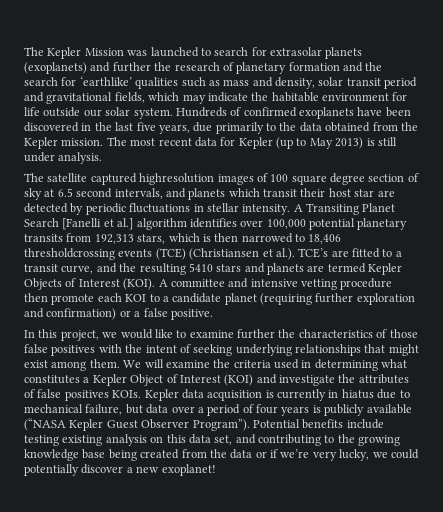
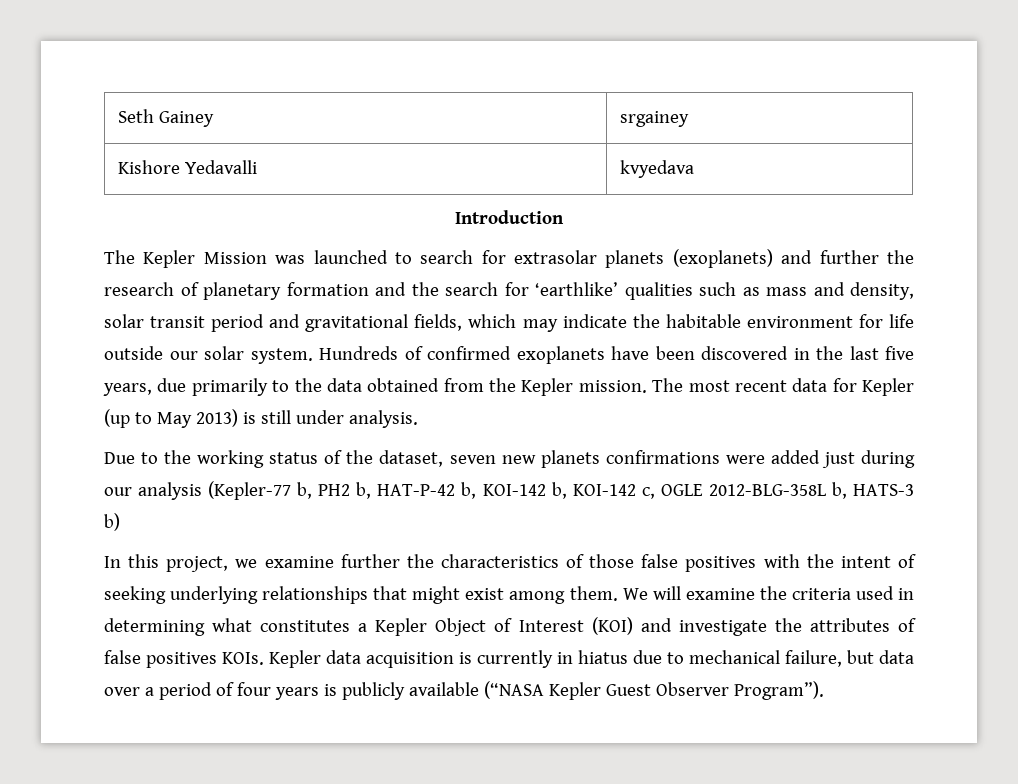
(24, 51) none -> [118,109,215,127] [620,111,690,127] [118,160,258,174] [620,160,695,178] [455,210,564,224] Seth Gainey | srgainey // Kishore Yedavalli | kvyedava // Introduction //
[24,173,419,185] [24,188,395,200] [24,203,396,215] [24,218,408,230] [24,233,342,244] [24,248,402,260] [24,263,403,275] [24,278,393,290] [24,293,415,305] [24,308,213,320] The satellite captured highresolution images of 100 square degree section of sky at 6.5 second intervals, and planets which transit their host star are detected by periodic fluctuations in stellar intensity. A Transiting Planet Search [Fanelli et al.] algorithm identifies over 100,000 potential planetary transits from 192,313 stars, which is then narrowed to 18,406 thresholdcrossing events (TCE) (Christiansen et al.). TCE’s are fitted to a transit curve, and the resulting 5410 stars and planets are termed Kepler Objects of Interest (KOI). A committee and intensive vetting procedure then promote each KOI to a candidate planet (requiring further exploration and confirmation) or a false positive. -> [104,450,916,468] [104,481,914,500] [104,513,120,531] Due to the working status of the dataset, seven new planets confirmations were added just during our analysis (Kepler-77 b, PH2 b, HAT-P-42 b, KOI-142 b, KOI-142 c, OGLE 2012-BLG-358L b, HATS-3 b)
[120,329,187,339] would like to -> (258, 563) none
[252,419,384,429] [24,434,401,446] [24,449,419,461] [24,464,216,476] Potential benefits include testing existing analysis on this data set, and contributing to the growing knowledge base being created from the data or if we’re very lucky, we could potentially discover a new exoplanet! -> (824, 690) none

